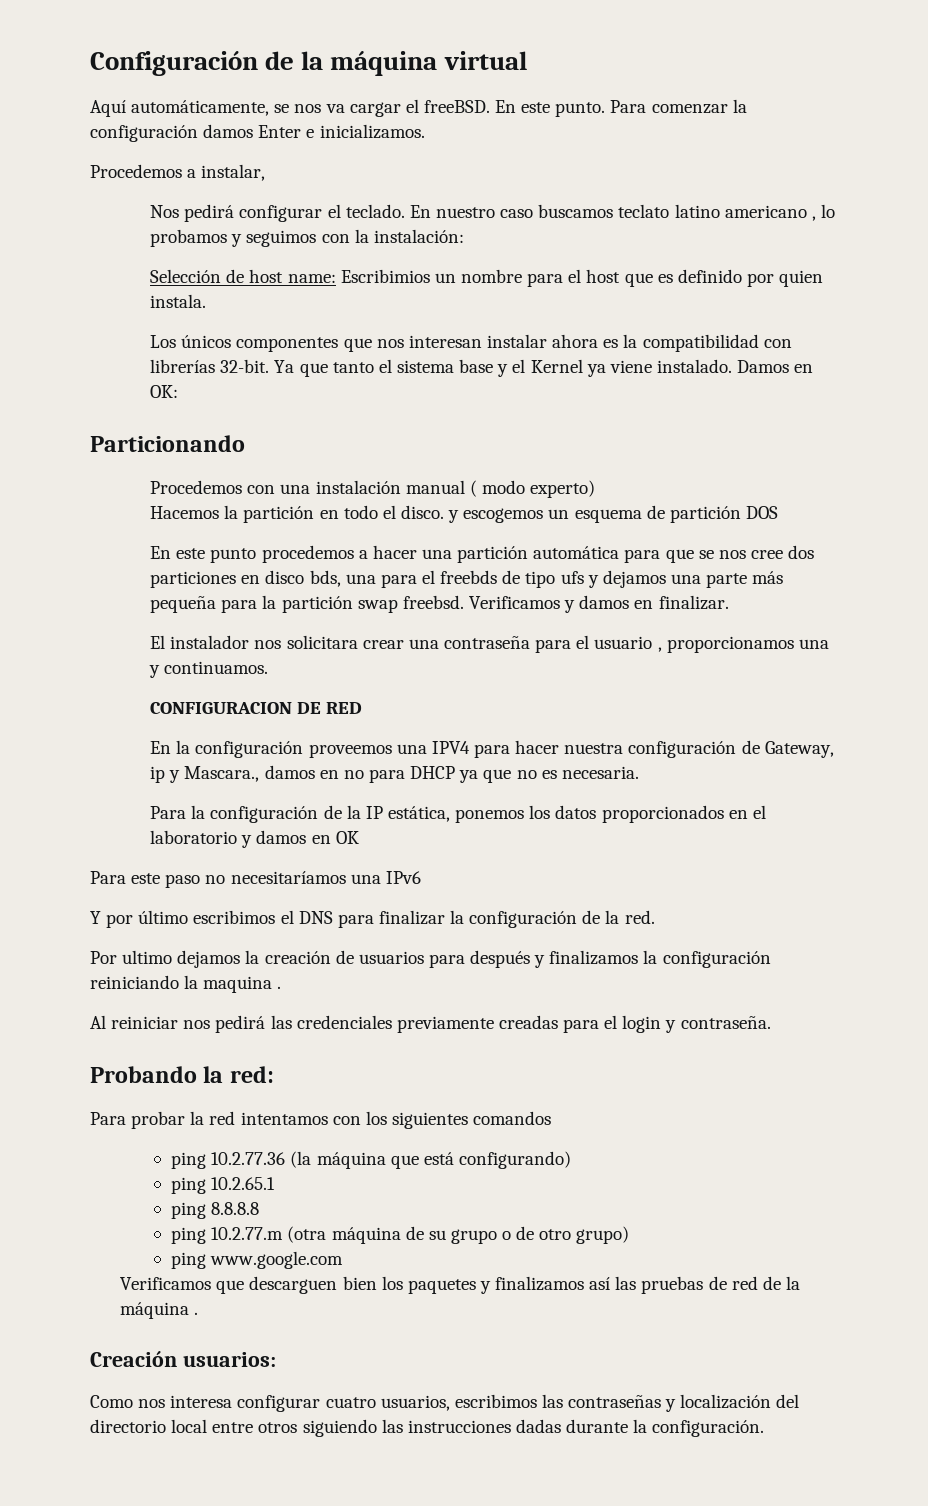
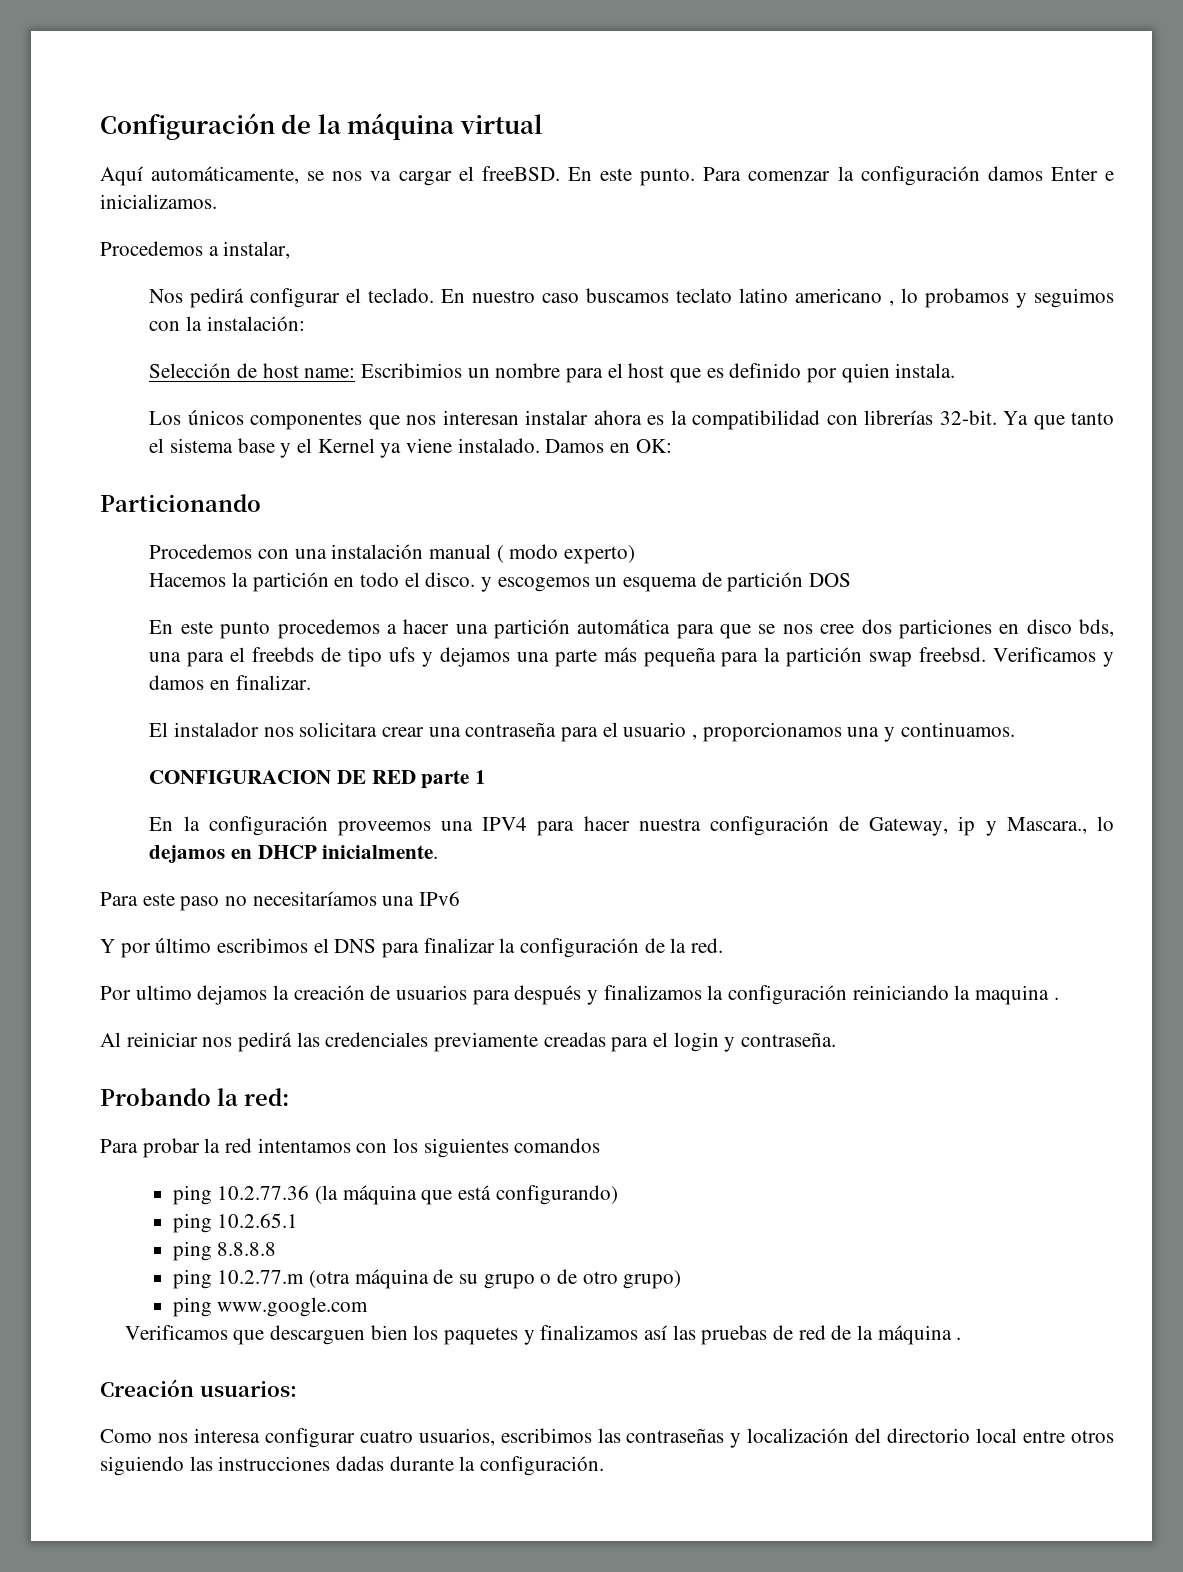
(363, 708) none -> [421,770,487,789] parte 1
[264,765,639,783] [150,805,766,823] [150,830,359,848] damos en no para DHCP ya que no es necesaria. // Para la configuración de la IP estática, ponemos los datos proporcionados en el laboratorio y damos en OK -> [1097,816,1115,831] [149,845,439,863] lo dejamos en DHCP inicialmente.

